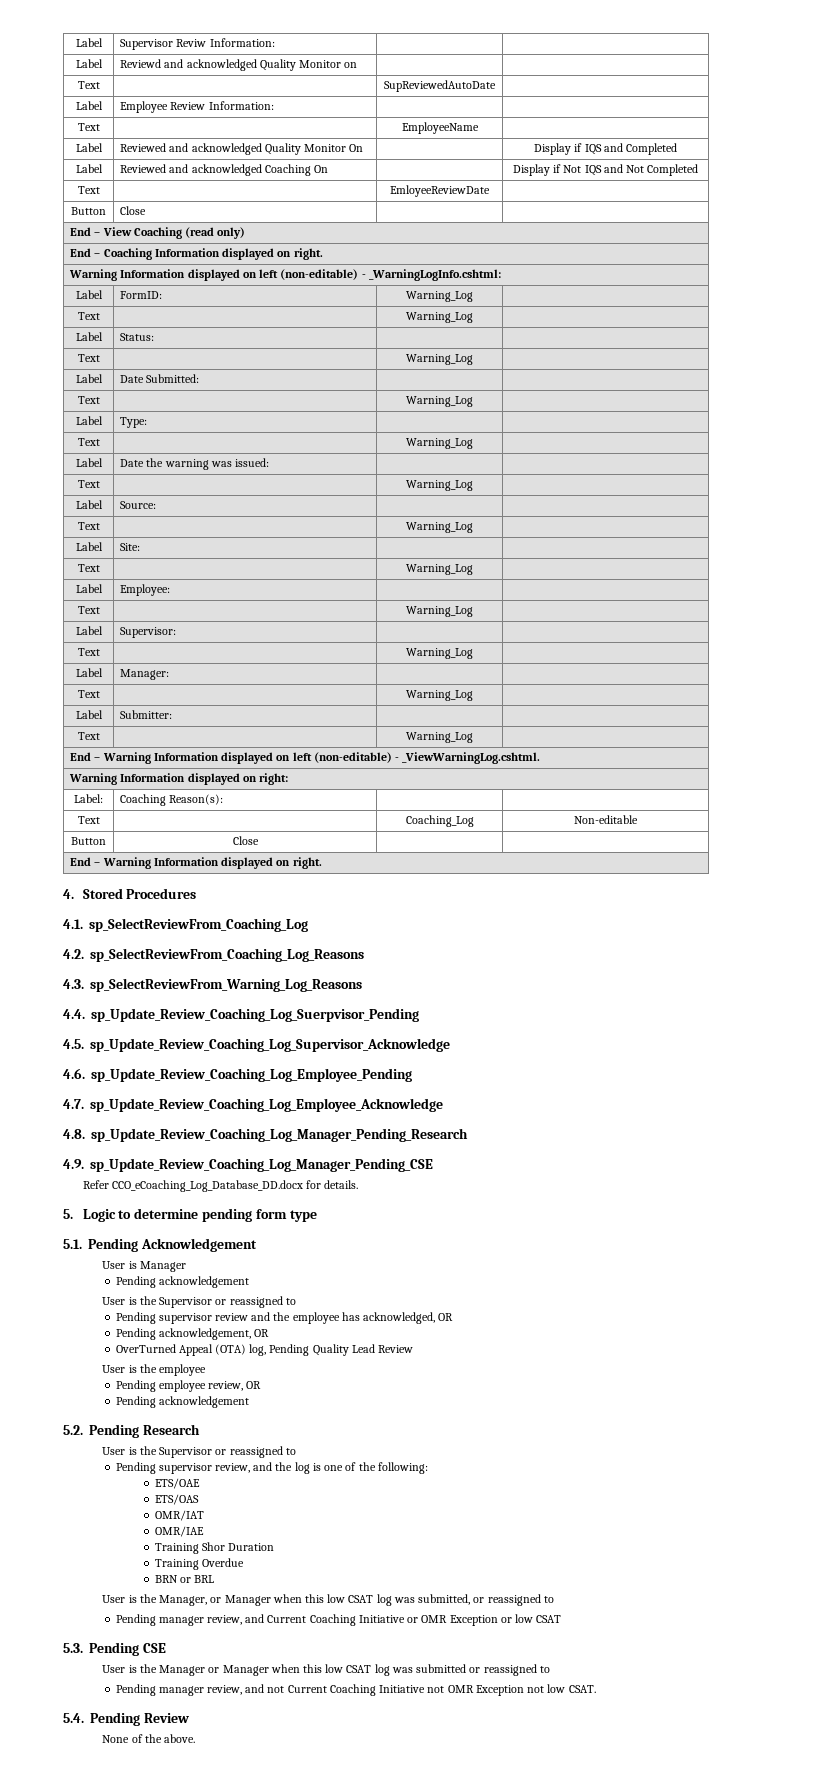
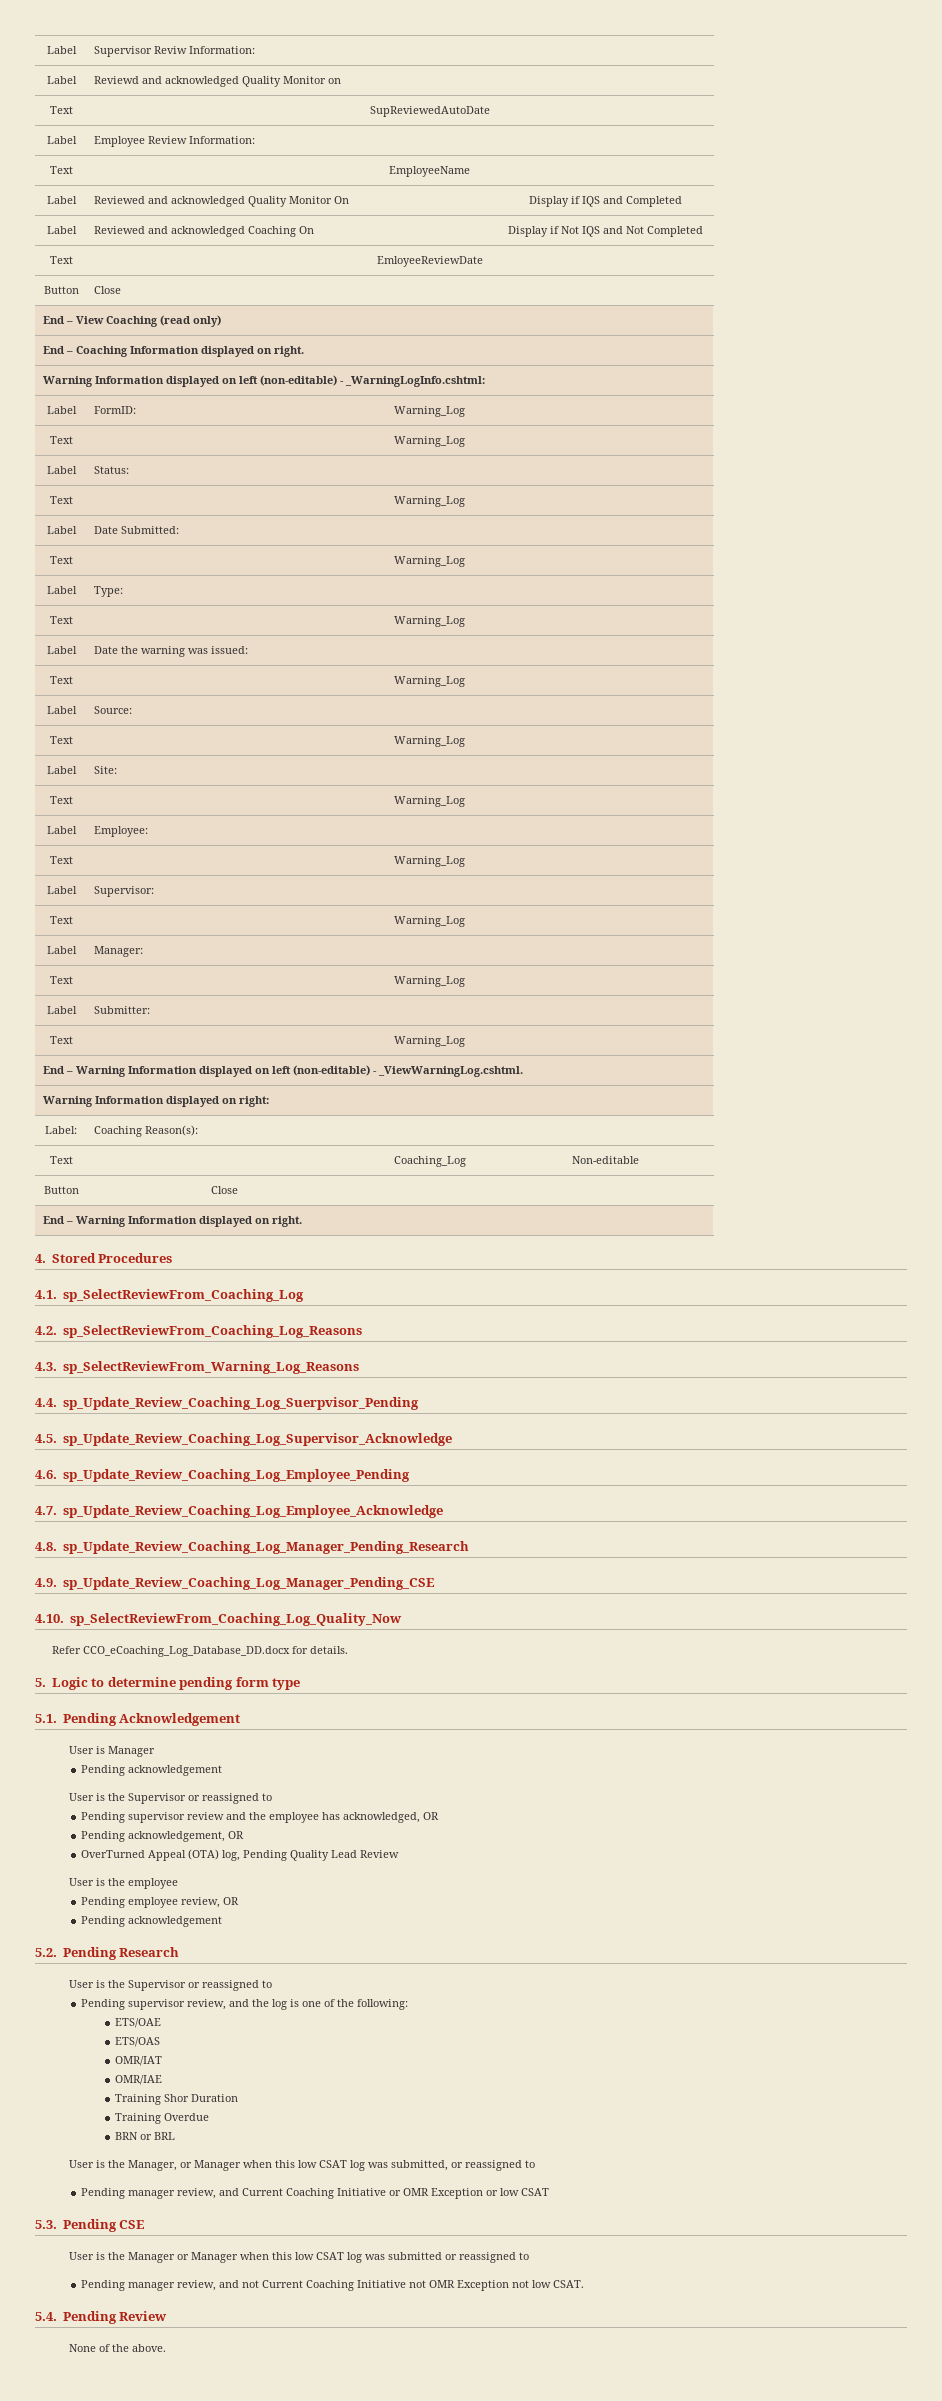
(433, 1165) none -> [35,1613,402,1626] // 4.10. sp_SelectReviewFrom_Coaching_Log_Quality_Now

